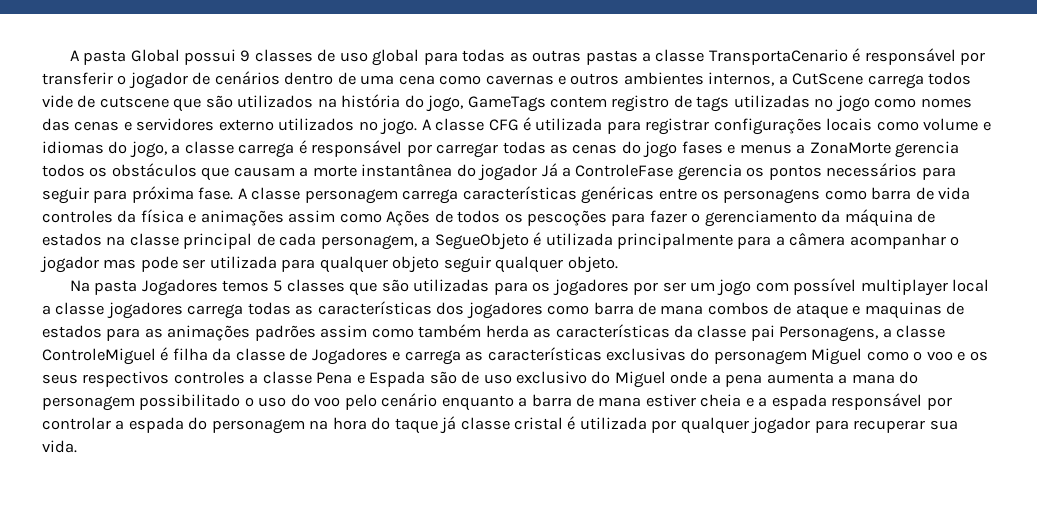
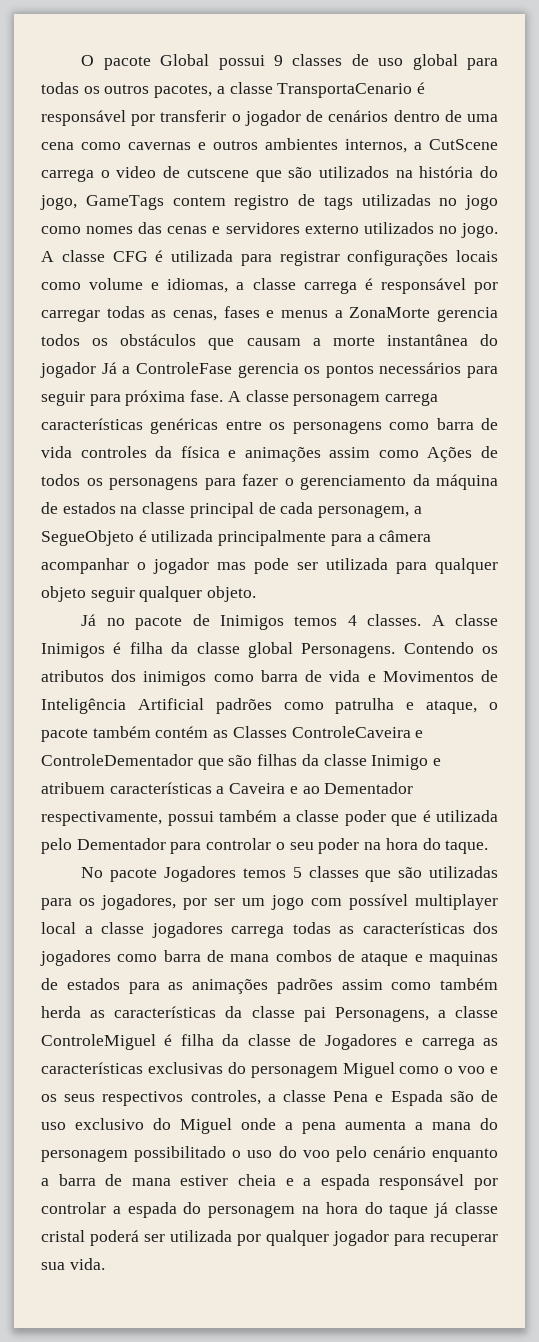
[69,50,127,65] A pasta -> [81,55,151,70] O pacote
[509,50,638,65] as outras pastas -> [83,84,213,98] os outros pacotes,
[928,72,972,85] [42,95,73,108] todos vide -> [100,166,157,178] o video
[42,141,167,158] idiomas do jogo, -> [167,278,229,293] idiomas,
[572,141,678,158] cenas do jogo -> [173,310,217,321] cenas,
[527,210,608,226] pescoções -> [109,477,198,490] personagens
[69,280,138,295] Na pasta -> [81,614,499,630] [41,642,498,658] [41,670,499,686] [41,698,498,714] [41,726,424,742] [41,754,442,770] [41,782,414,794] [41,810,498,826] [41,838,489,854] [81,867,158,882] Já no pacote de Inimigos temos 4 classes. A classe Inimigos é filha da classe global Personagens. Contendo os atributos dos inimigos como barra de vida e Movimentos de Inteligência Artificial padrões como patrulha e ataque, o pacote também contém as Classes ControleCaveira e ControleDementador que são filhas da classe Inimigo e atribuem características a Caveira e ao Dementador respectivamente, possui também a classe poder que é utilizada pelo Dementador para controlar o seu poder na hora do taque. // No pacote
[552,279,629,296] jogadores -> [101,894,176,910] jogadores,
[173,371,245,384] controles -> [190,1090,261,1105] controles,
[567,416,576,430] é -> [90,1230,165,1246] poderá ser

